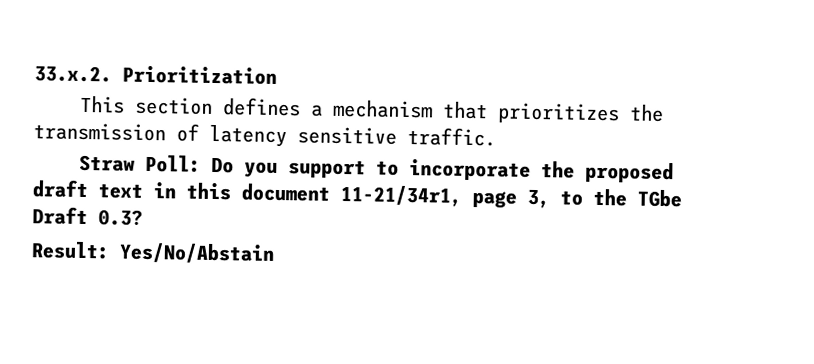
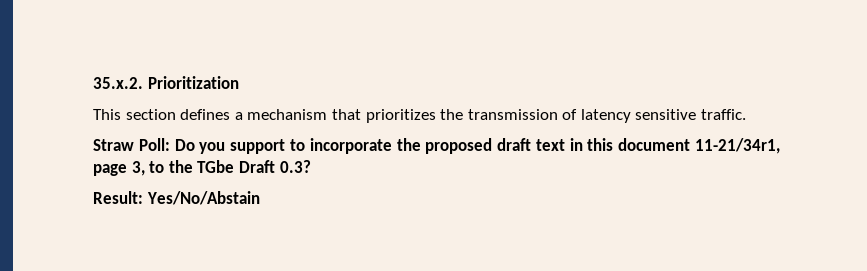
[34,65,112,83] 33.x.2. -> [93,77,143,89] 35.x.2.

